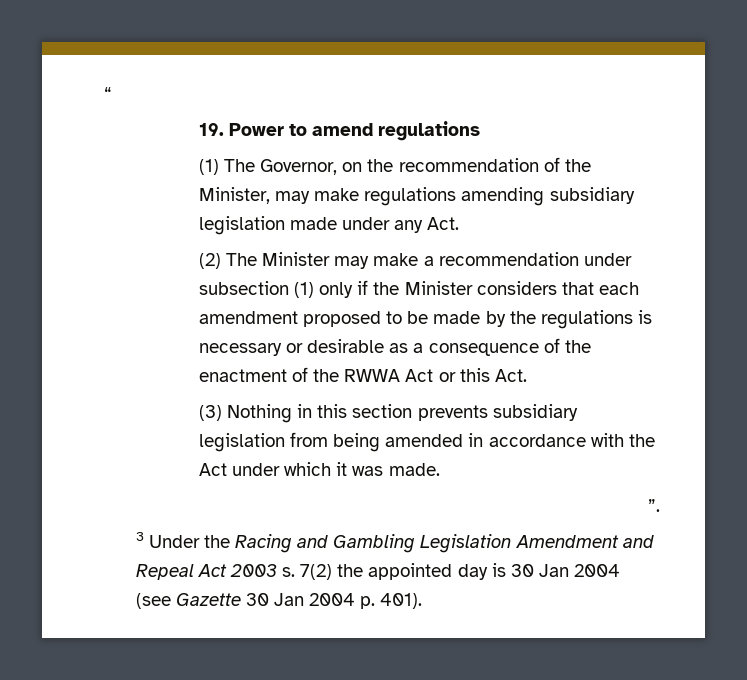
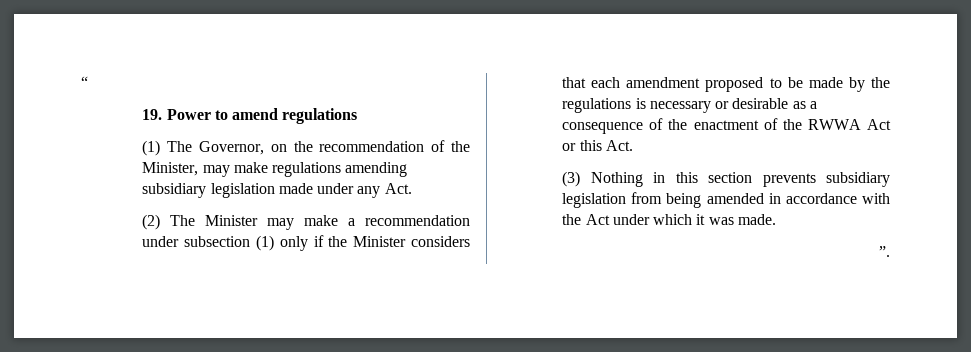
[135,532,654,553] [135,563,621,580] [135,593,423,609] // 3 Under the Racing and Gambling Legislation Amendment and Repeal Act 2003 s. 7(2) the appointed day is 30 Jan 2004 (see Gazette 30 Jan 2004 p. 401). -> (890, 251) none

